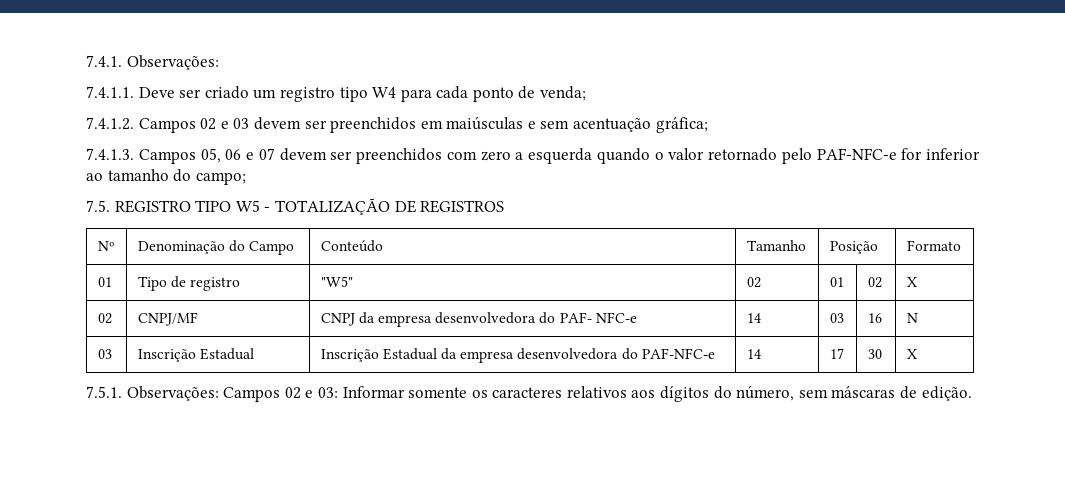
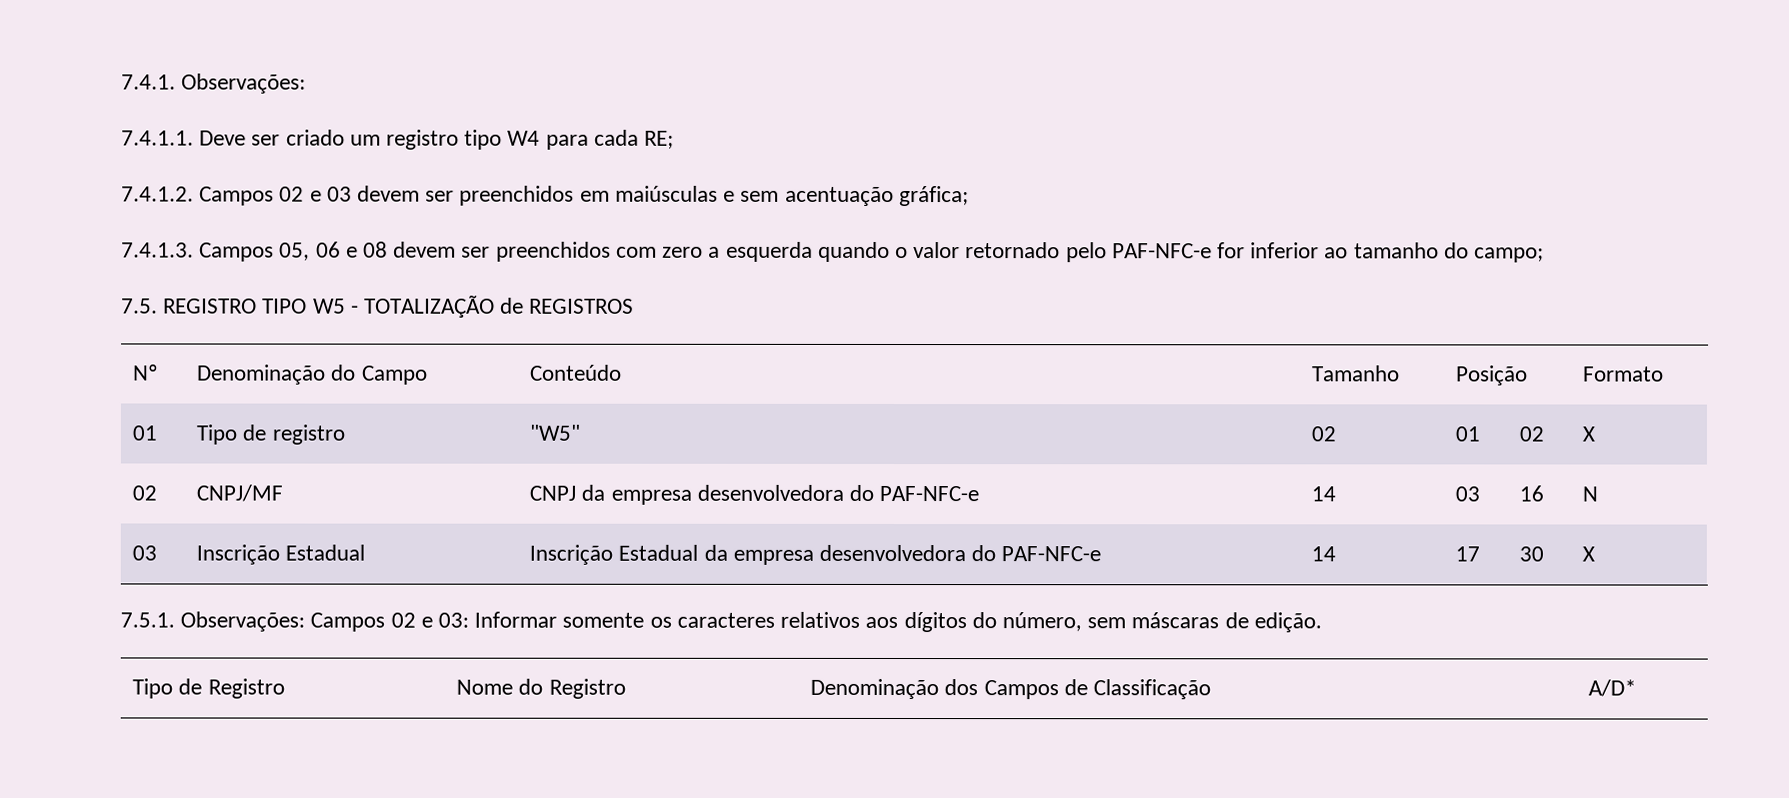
[472,86,587,102] ponto de venda; -> [644,130,675,149] RE;
[258,148,275,160] 07 -> [363,241,389,258] 08
[394,200,416,213] DE -> [500,297,525,314] de
[559,312,637,323] PAF- NFC-e -> [879,485,980,502] PAF-NFC-e
(972, 393) none -> [132,678,285,699] [456,678,626,699] [810,678,1211,700] [1588,679,1637,697] // Tipo de Registro | Nome do Registro | Denominação dos Campos de Classificação | A/D*

